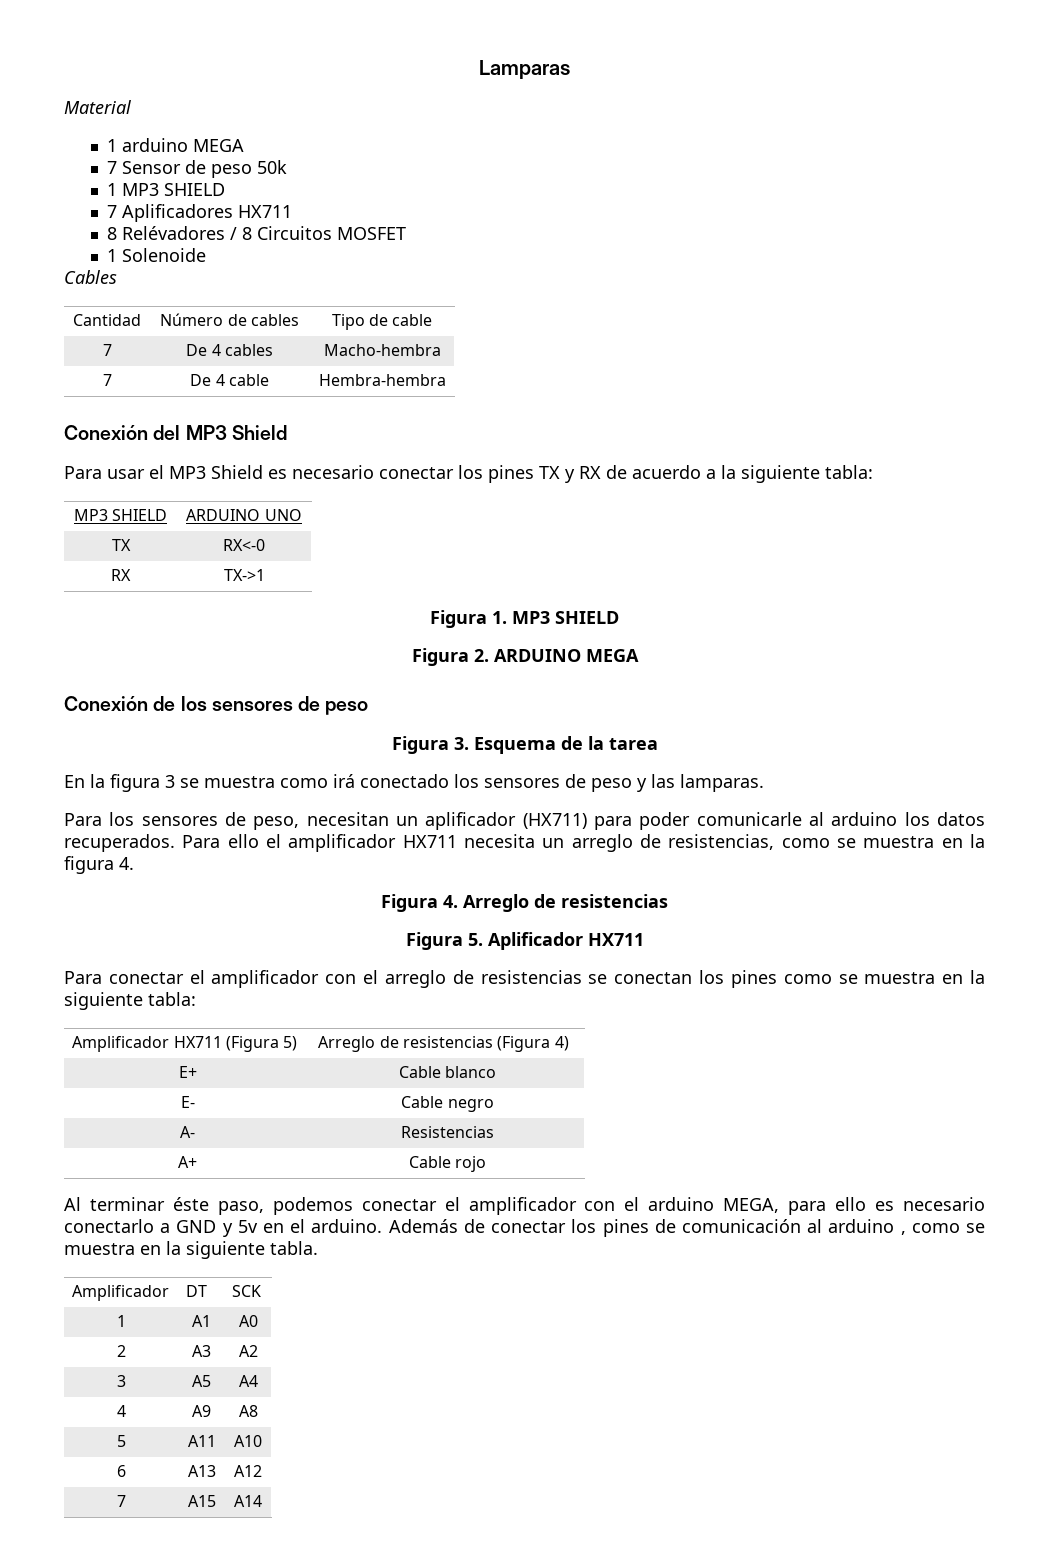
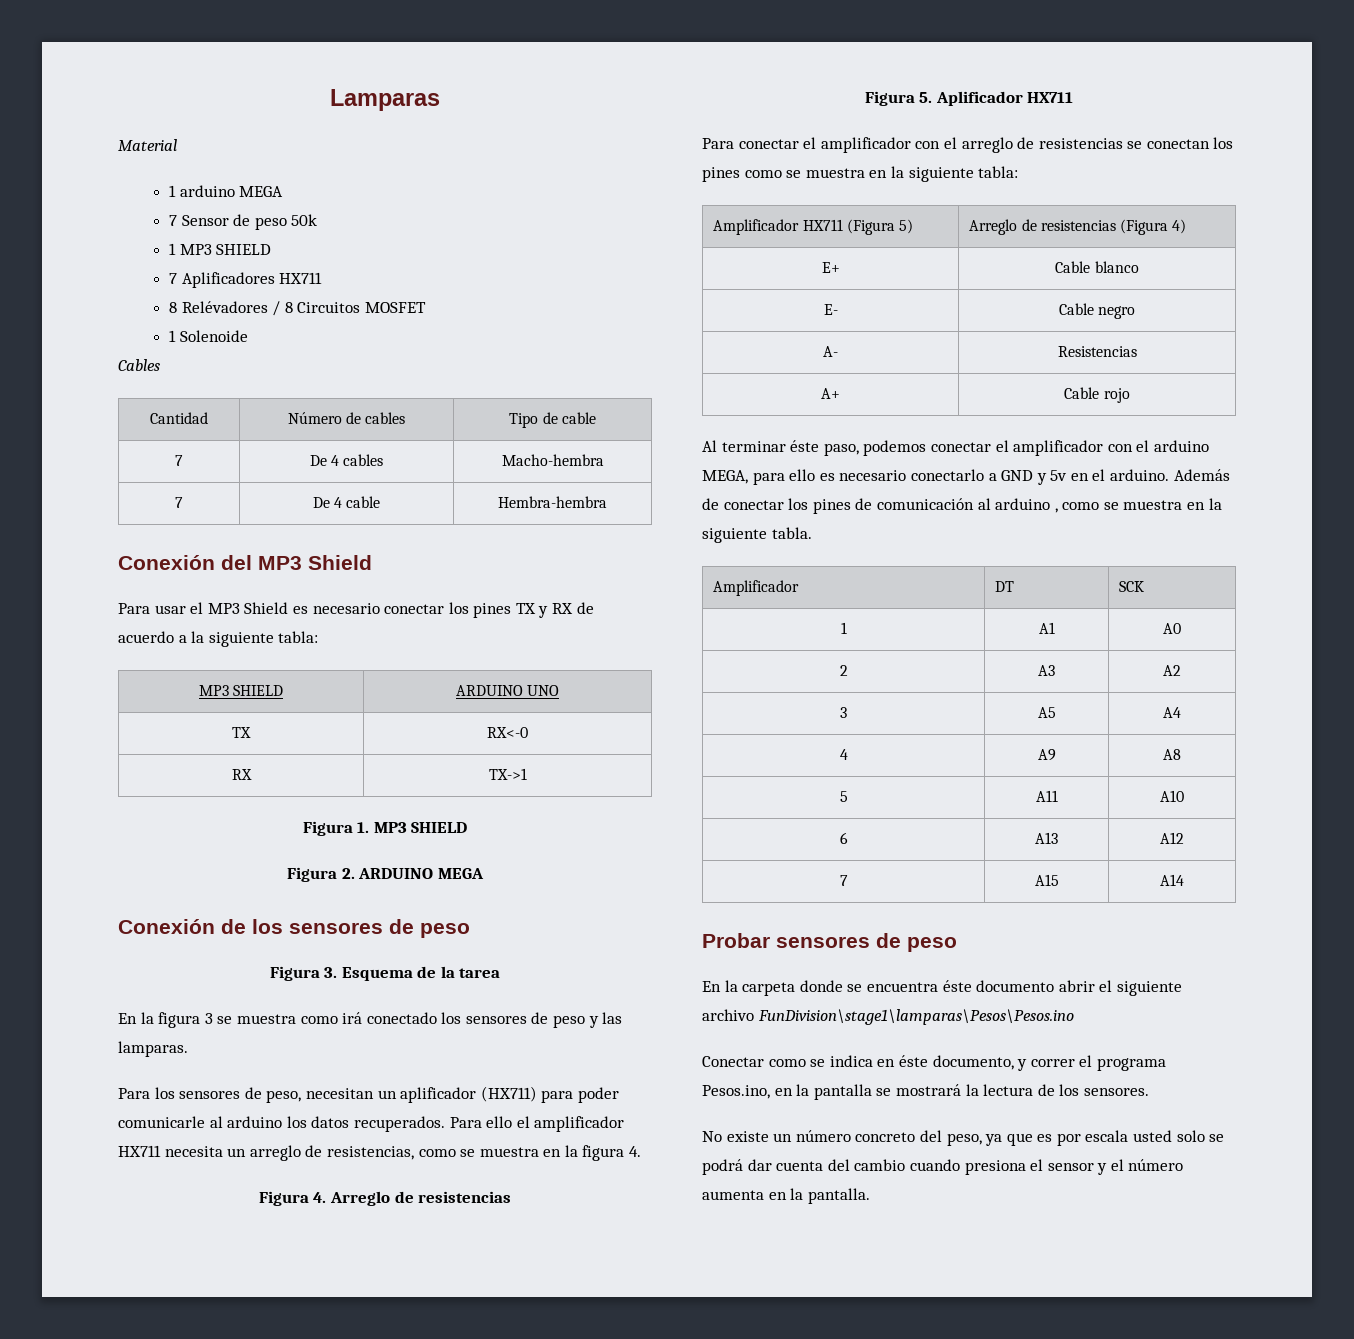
(262, 1501) none -> [702,933,957,952] [702,980,1182,996] [702,1009,1074,1025] [702,1055,1166,1071] [702,1084,1149,1100] [702,1130,1225,1146] [702,1159,1184,1175] [702,1188,870,1204] // Probar sensores de peso // En la carpeta donde se encuentra éste documento abrir el siguiente archivo FunDivision\stage1\lamparas\Pesos\Pesos.ino // Conectar como se indica en éste documento, y correr el programa Pesos.ino, en la pantalla se mostrará la lectura de los sensores. // No existe un número concreto del peso, ya que es por escala usted solo se podrá dar cuenta del cambio cuando presiona el sensor y el número aumenta en la pantalla.

